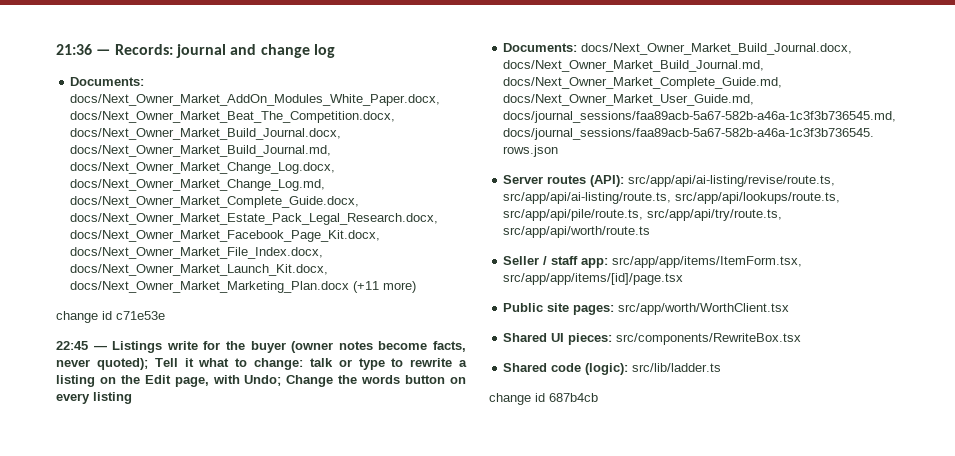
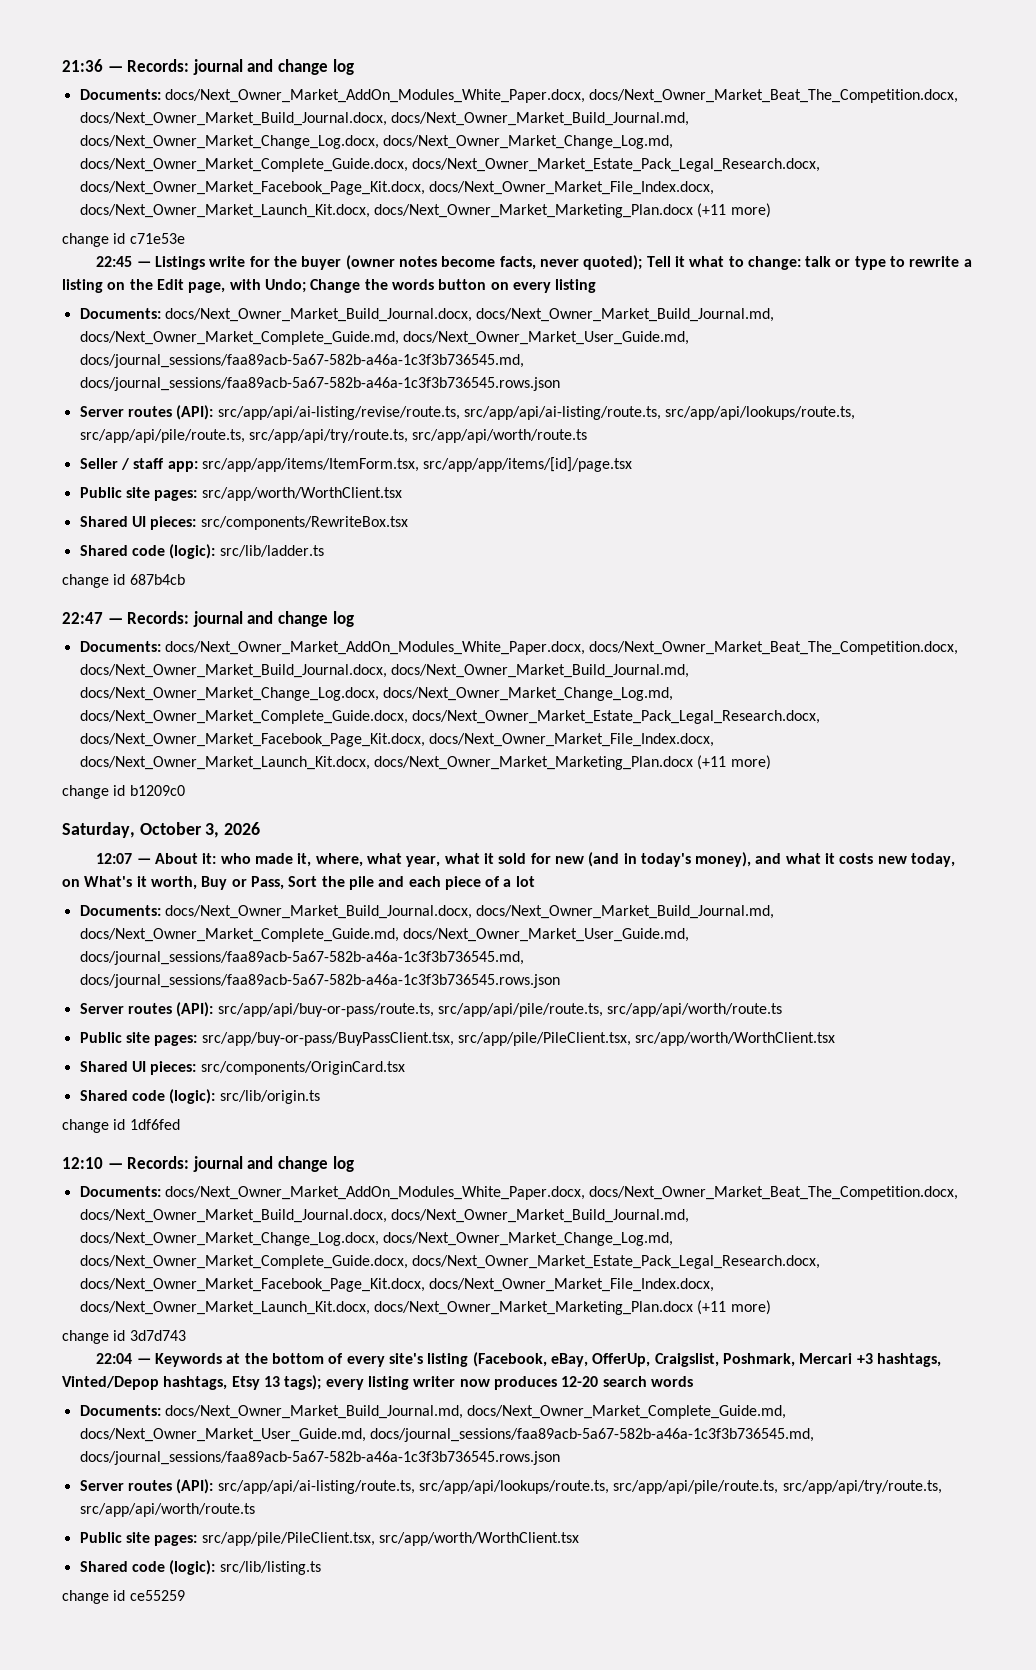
(598, 397) none -> [62,611,354,627] [79,641,959,655] [79,664,689,678] [79,687,673,701] [79,710,820,724] [79,733,714,747] [79,755,771,770] [62,785,185,799] [62,822,261,838] [96,852,956,867] [62,876,535,890] [79,905,775,919] [79,928,689,942] [79,951,524,965] [79,974,560,988] [79,1002,783,1017] [79,1032,836,1046] [79,1061,405,1075] [79,1089,320,1104] [62,1119,180,1133] [62,1156,354,1172] [79,1186,959,1200] [79,1209,689,1223] [79,1232,673,1246] [79,1255,820,1269] [79,1278,714,1292] [79,1300,771,1315] [62,1330,186,1344] [96,1352,941,1367] [62,1375,693,1390] [79,1405,787,1419] [79,1428,814,1442] [79,1451,560,1465] [79,1479,942,1494] [79,1503,255,1517] [79,1532,579,1546] [79,1560,321,1575] [62,1590,185,1604] // 22:47 — Records: journal and change log // Documents: docs/Next_Owner_Market_AddOn_Modules_White_Paper.docx, docs/Next_Owner_Market_Beat_The_Competition.docx, docs/Next_Owner_Market_Build_Journal.docx, docs/Next_Owner_Market_Build_Journal.md, docs/Next_Owner_Market_Change_Log.docx, docs/Next_Owner_Market_Change_Log.md, docs/Next_Owner_Market_Complete_Guide.docx, docs/Next_Owner_Market_Estate_Pack_Legal_Research.docx, docs/Next_Owner_Market_Facebook_Page_Kit.docx, docs/Next_Owner_Market_File_Index.docx, docs/Next_Owner_Market_Launch_Kit.docx, docs/Next_Owner_Market_Marketing_Plan.docx (+11 more) // change id b1209c0 // Saturday, October 3, 2026 // 12:07 — About it: who made it, where, what year, what it sold for new (and in today's money), and what it costs new today, on What's it worth, Buy or Pass, Sort the pile and each piece of a lot // Documents: docs/Next_Owner_Market_Build_Journal.docx, docs/Next_Owner_Market_Build_Journal.md, docs/Next_Owner_Market_Complete_Guide.md, docs/Next_Owner_Market_User_Guide.md, docs/journal_sessions/faa89acb-5a67-582b-a46a-1c3f3b736545.md, docs/journal_sessions/faa89acb-5a67-582b-a46a-1c3f3b736545.rows.json // Server routes (API): src/app/api/buy-or-pass/route.ts, src/app/api/pile/route.ts, src/app/api/worth/route.ts // Public site pages: src/app/buy-or-pass/BuyPassClient.tsx, src/app/pile/PileClient.tsx, src/app/worth/WorthClient.tsx // Shared UI pieces: src/components/OriginCard.tsx // Shared code (logic): src/lib/origin.ts // change id 1df6fed // 12:10 — Records: journal and change log // Documents: docs/Next_Owner_Market_AddOn_Modules_White_Paper.docx, docs/Next_Owner_Market_Beat_The_Competition.docx, docs/Next_Owner_Market_Build_Journal.docx, docs/Next_Owner_Market_Build_Journal.md, docs/Next_Owner_Market_Change_Log.docx, docs/Next_Owner_Market_Change_Log.md, docs/Next_Owner_Market_Complete_Guide.docx, docs/Next_Owner_Market_Estate_Pack_Legal_Research.docx, docs/Next_Owner_Market_Facebook_Page_Kit.docx, docs/Next_Owner_Market_File_Index.docx, docs/Next_Owner_Market_Launch_Kit.docx, docs/Next_Owner_Market_Marketing_Plan.docx (+11 more) // change id 3d7d743 // 22:04 — Keywords at the bottom of every site's listing (Facebook, eBay, OfferUp, Craigslist, Poshmark, Mercari +3 hashtags, Vinted/Depop hashtags, Etsy 13 tags); every listing writer now produces 12-20 search words // Documents: docs/Next_Owner_Market_Build_Journal.md, docs/Next_Owner_Market_Complete_Guide.md, docs/Next_Owner_Market_User_Guide.md, docs/journal_sessions/faa89acb-5a67-582b-a46a-1c3f3b736545.md, docs/journal_sessions/faa89acb-5a67-582b-a46a-1c3f3b736545.rows.json // Server routes (API): src/app/api/ai-listing/route.ts, src/app/api/lookups/route.ts, src/app/api/pile/route.ts, src/app/api/try/route.ts, src/app/api/worth/route.ts // Public site pages: src/app/pile/PileClient.tsx, src/app/worth/WorthClient.tsx // Shared code (logic): src/lib/listing.ts // change id ce55259

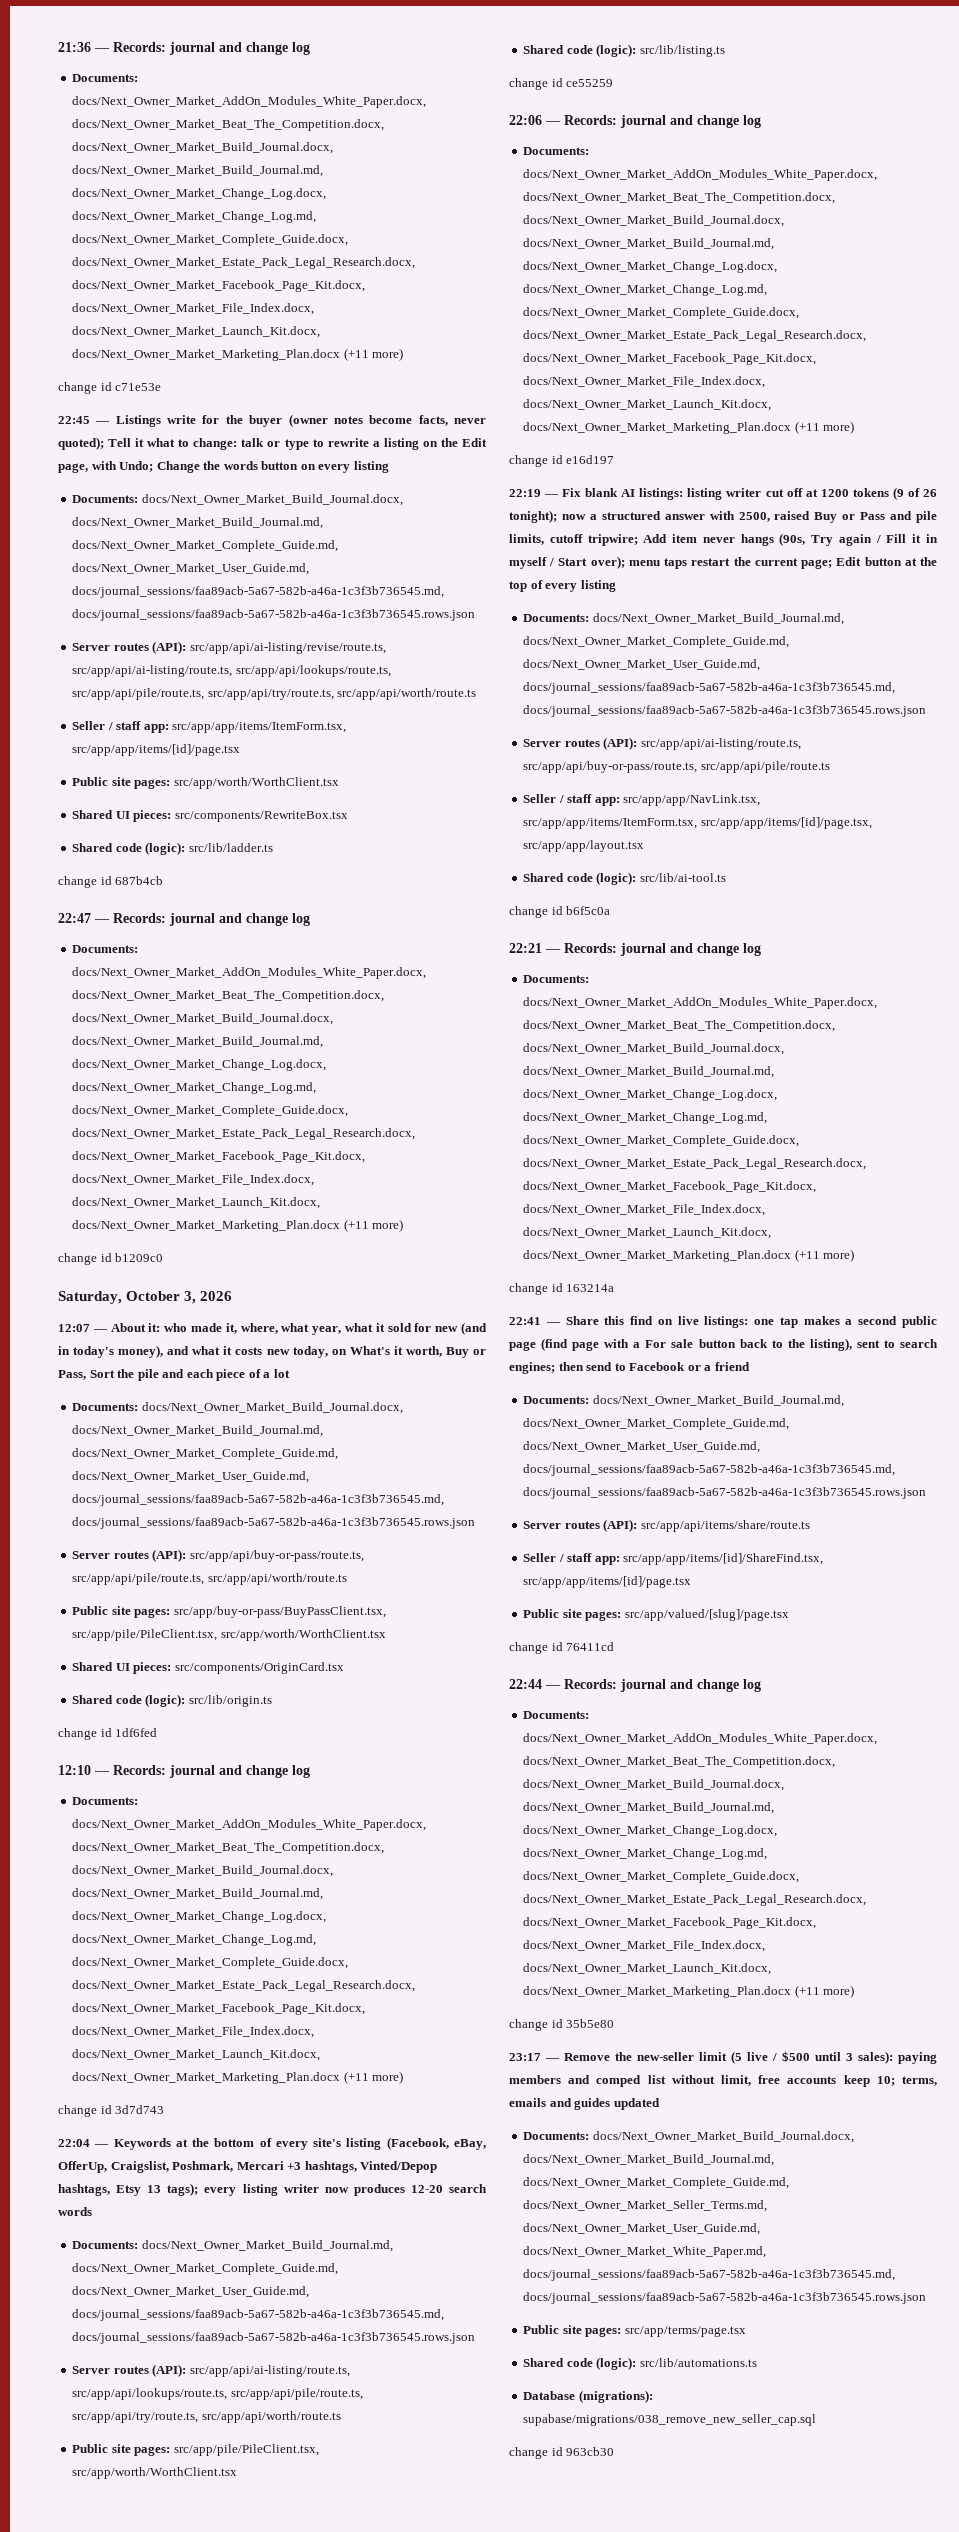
(185, 1595) none -> [509,115,761,128] [523,147,590,155] [523,169,878,181] [523,192,836,204] [523,215,785,227] [523,238,775,250] [523,261,778,273] [523,284,768,296] [523,307,800,319] [523,330,867,342] [523,353,817,365] [523,376,766,388] [523,399,772,411] [523,421,855,434] [509,455,615,467] [509,487,937,500] [509,510,938,523] [509,533,938,546] [509,556,937,569] [509,580,616,592] [523,613,844,625] [523,636,790,648] [523,659,761,671] [523,682,896,694] [523,705,927,717] [523,737,801,750] [523,761,830,773] [523,794,761,806] [523,817,872,829] [523,840,645,852] [523,872,726,885] [509,906,611,918] [509,943,761,956] [523,975,590,983] [523,997,878,1009] [523,1020,836,1032] [523,1043,785,1055] [523,1066,775,1078] [523,1089,778,1101] [523,1112,768,1124] [523,1135,800,1147] [523,1158,867,1170] [523,1181,817,1193] [523,1204,766,1216] [523,1227,772,1239] [523,1249,855,1262] [509,1283,615,1295] [509,1316,937,1328] [509,1338,938,1351] [509,1362,750,1374] [523,1395,844,1407] [523,1418,790,1430] [523,1441,761,1453] [523,1464,896,1476] [523,1487,927,1499] [523,1519,810,1532] [523,1553,824,1565] [523,1576,692,1588] [523,1609,789,1621] [509,1642,615,1654] [509,1679,761,1692] [523,1711,590,1719] [523,1733,878,1745] [523,1756,836,1768] [523,1779,785,1791] [523,1802,775,1814] [523,1825,778,1837] [523,1848,768,1860] [523,1871,800,1883] [523,1894,867,1906] [523,1917,817,1929] [523,1940,766,1952] [523,1963,772,1975] [523,1985,855,1998] [509,2019,615,2031] [509,2051,937,2064] [509,2075,937,2087] [509,2098,660,2110] [523,2131,854,2143] [523,2154,775,2166] [523,2177,790,2189] [523,2200,768,2212] [523,2223,761,2235] [523,2246,767,2258] [523,2269,896,2281] [523,2292,927,2304] [523,2325,746,2337] [523,2357,757,2370] [523,2390,653,2403] [523,2414,817,2426] [509,2447,615,2459] // 22:06 — Records: journal and change log // Documents: docs/Next_Owner_Market_AddOn_Modules_White_Paper.docx, docs/Next_Owner_Market_Beat_The_Competition.docx, docs/Next_Owner_Market_Build_Journal.docx, docs/Next_Owner_Market_Build_Journal.md, docs/Next_Owner_Market_Change_Log.docx, docs/Next_Owner_Market_Change_Log.md, docs/Next_Owner_Market_Complete_Guide.docx, docs/Next_Owner_Market_Estate_Pack_Legal_Research.docx, docs/Next_Owner_Market_Facebook_Page_Kit.docx, docs/Next_Owner_Market_File_Index.docx, docs/Next_Owner_Market_Launch_Kit.docx, docs/Next_Owner_Market_Marketing_Plan.docx (+11 more) // change id e16d197 // 22:19 — Fix blank AI listings: listing writer cut off at 1200 tokens (9 of 26 tonight); now a structured answer with 2500, raised Buy or Pass and pile limits, cutoff tripwire; Add item never hangs (90s, Try again / Fill it in myself / Start over); menu taps restart the current page; Edit button at the top of every listing // Documents: docs/Next_Owner_Market_Build_Journal.md, docs/Next_Owner_Market_Complete_Guide.md, docs/Next_Owner_Market_User_Guide.md, docs/journal_sessions/faa89acb-5a67-582b-a46a-1c3f3b736545.md, docs/journal_sessions/faa89acb-5a67-582b-a46a-1c3f3b736545.rows.json // Server routes (API): src/app/api/ai-listing/route.ts, src/app/api/buy-or-pass/route.ts, src/app/api/pile/route.ts // Seller / staff app: src/app/app/NavLink.tsx, src/app/app/items/ItemForm.tsx, src/app/app/items/[id]/page.tsx, src/app/app/layout.tsx // Shared code (logic): src/lib/ai-tool.ts // change id b6f5c0a // 22:21 — Records: journal and change log // Documents: docs/Next_Owner_Market_AddOn_Modules_White_Paper.docx, docs/Next_Owner_Market_Beat_The_Competition.docx, docs/Next_Owner_Market_Build_Journal.docx, docs/Next_Owner_Market_Build_Journal.md, docs/Next_Owner_Market_Change_Log.docx, docs/Next_Owner_Market_Change_Log.md, docs/Next_Owner_Market_Complete_Guide.docx, docs/Next_Owner_Market_Estate_Pack_Legal_Research.docx, docs/Next_Owner_Market_Facebook_Page_Kit.docx, docs/Next_Owner_Market_File_Index.docx, docs/Next_Owner_Market_Launch_Kit.docx, docs/Next_Owner_Market_Marketing_Plan.docx (+11 more) // change id 163214a // 22:41 — Share this find on live listings: one tap makes a second public page (find page with a For sale button back to the listing), sent to search engines; then send to Facebook or a friend // Documents: docs/Next_Owner_Market_Build_Journal.md, docs/Next_Owner_Market_Complete_Guide.md, docs/Next_Owner_Market_User_Guide.md, docs/journal_sessions/faa89acb-5a67-582b-a46a-1c3f3b736545.md, docs/journal_sessions/faa89acb-5a67-582b-a46a-1c3f3b736545.rows.json // Server routes (API): src/app/api/items/share/route.ts // Seller / staff app: src/app/app/items/[id]/ShareFind.tsx, src/app/app/items/[id]/page.tsx // Public site pages: src/app/valued/[slug]/page.tsx // change id 76411cd // 22:44 — Records: journal and change log // Documents: docs/Next_Owner_Market_AddOn_Modules_White_Paper.docx, docs/Next_Owner_Market_Beat_The_Competition.docx, docs/Next_Owner_Market_Build_Journal.docx, docs/Next_Owner_Market_Build_Journal.md, docs/Next_Owner_Market_Change_Log.docx, docs/Next_Owner_Market_Change_Log.md, docs/Next_Owner_Market_Complete_Guide.docx, docs/Next_Owner_Market_Estate_Pack_Legal_Research.docx, docs/Next_Owner_Market_Facebook_Page_Kit.docx, docs/Next_Owner_Market_File_Index.docx, docs/Next_Owner_Market_Launch_Kit.docx, docs/Next_Owner_Market_Marketing_Plan.docx (+11 more) // change id 35b5e80 // 23:17 — Remove the new-seller limit (5 live / $500 until 3 sales): paying members and comped list without limit, free accounts keep 10; terms, emails and guides updated // Documents: docs/Next_Owner_Market_Build_Journal.docx, docs/Next_Owner_Market_Build_Journal.md, docs/Next_Owner_Market_Complete_Guide.md, docs/Next_Owner_Market_Seller_Terms.md, docs/Next_Owner_Market_User_Guide.md, docs/Next_Owner_Market_White_Paper.md, docs/journal_sessions/faa89acb-5a67-582b-a46a-1c3f3b736545.md, docs/journal_sessions/faa89acb-5a67-582b-a46a-1c3f3b736545.rows.json // Public site pages: src/app/terms/page.tsx // Shared code (logic): src/lib/automations.ts // Database (migrations): supabase/migrations/038_remove_new_seller_cap.sql // change id 963cb30

